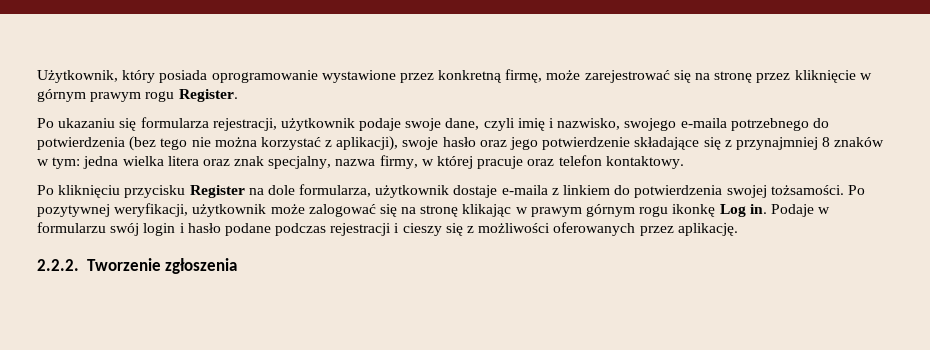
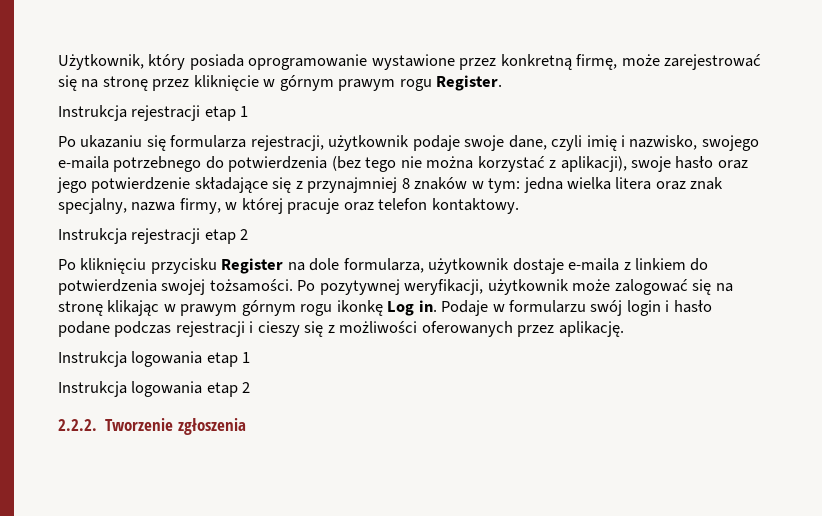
(238, 95) none -> [58,105,249,121] // Instrukcja rejestracji etap 1
(684, 162) none -> [58,228,249,244] // Instrukcja rejestracji etap 2
(738, 229) none -> [58,351,251,367] [58,381,251,397] // Instrukcja logowania etap 1 // Instrukcja logowania etap 2

